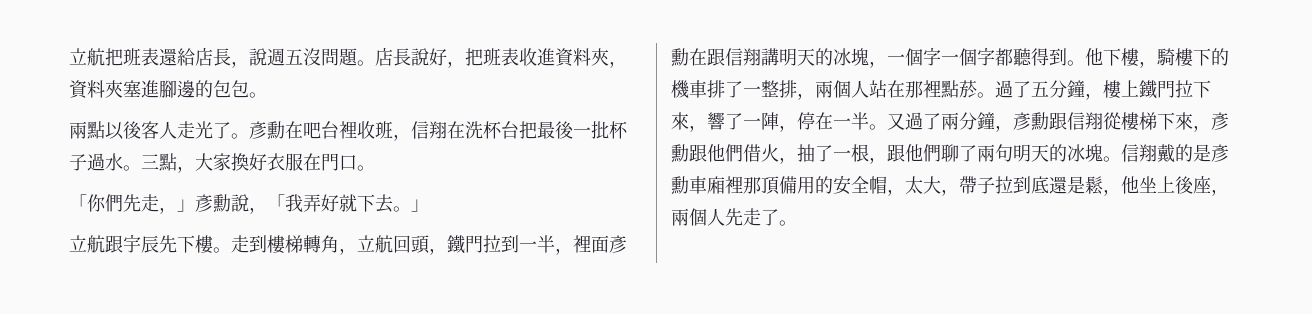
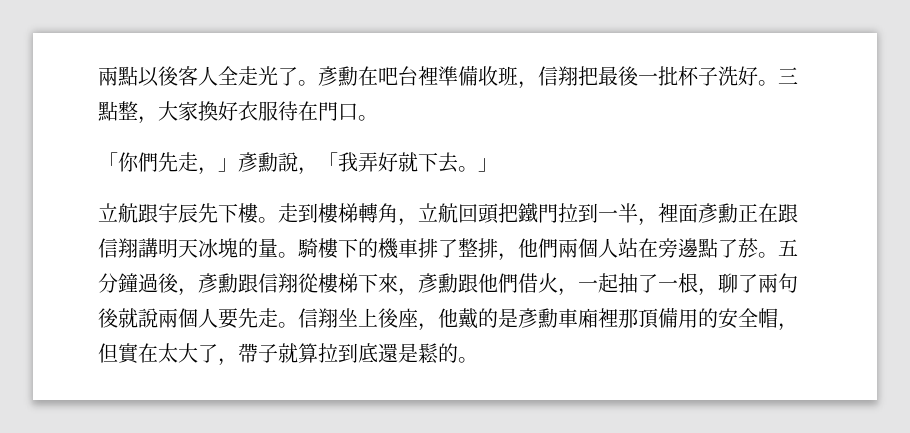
[69,47,627,68] [69,80,267,99] 立航把班表還給店長，說週五沒問題。店長說好，把班表收進資料夾，資料夾塞進腳邊的包包。 // -> (98, 76) none
(177, 130) none -> [218,66,238,85] 全
(357, 130) none -> [438,66,478,86] 準備
[447,121,519,139] 在洗杯台 -> (578, 76) none
[87,153,177,171] 過水。三點 -> [718,66,798,86] [98,101,138,121] 洗好。三點整
(303, 162) none -> [278,101,298,121] 待
[429,248,447,255] ， -> [498,203,518,223] 把
(689, 57) none -> [738,204,758,222] 正
[815,47,1229,68] [671,80,1211,100] [671,112,995,132] 的冰塊，一個字一個字都聽得到。他下樓，騎樓下的機車排了一整排，兩個人站在那裡點菸。過了五分鐘，樓上鐵門拉下來，響了一陣，停在一半。又過了兩分鐘 -> [198,238,798,261] [98,273,179,293] 冰塊的量。騎樓下的機車排了整排，他們兩個人站在旁邊點了菸。五分鐘過後
(797, 160) none -> [578,273,618,293] 一起
[887,144,941,162] 跟他們 -> (718, 292) none
[1013,144,1157,162] 明天的冰塊。信翔 -> [98,308,458,331] 後就說兩個人要先走。信翔坐上後座，他
[905,176,1229,196] [671,208,779,226] 太大，帶子拉到底還是鬆，他坐上後座，兩個人先走了 -> [98,343,458,366] 但實在太大了，帶子就算拉到底還是鬆的

